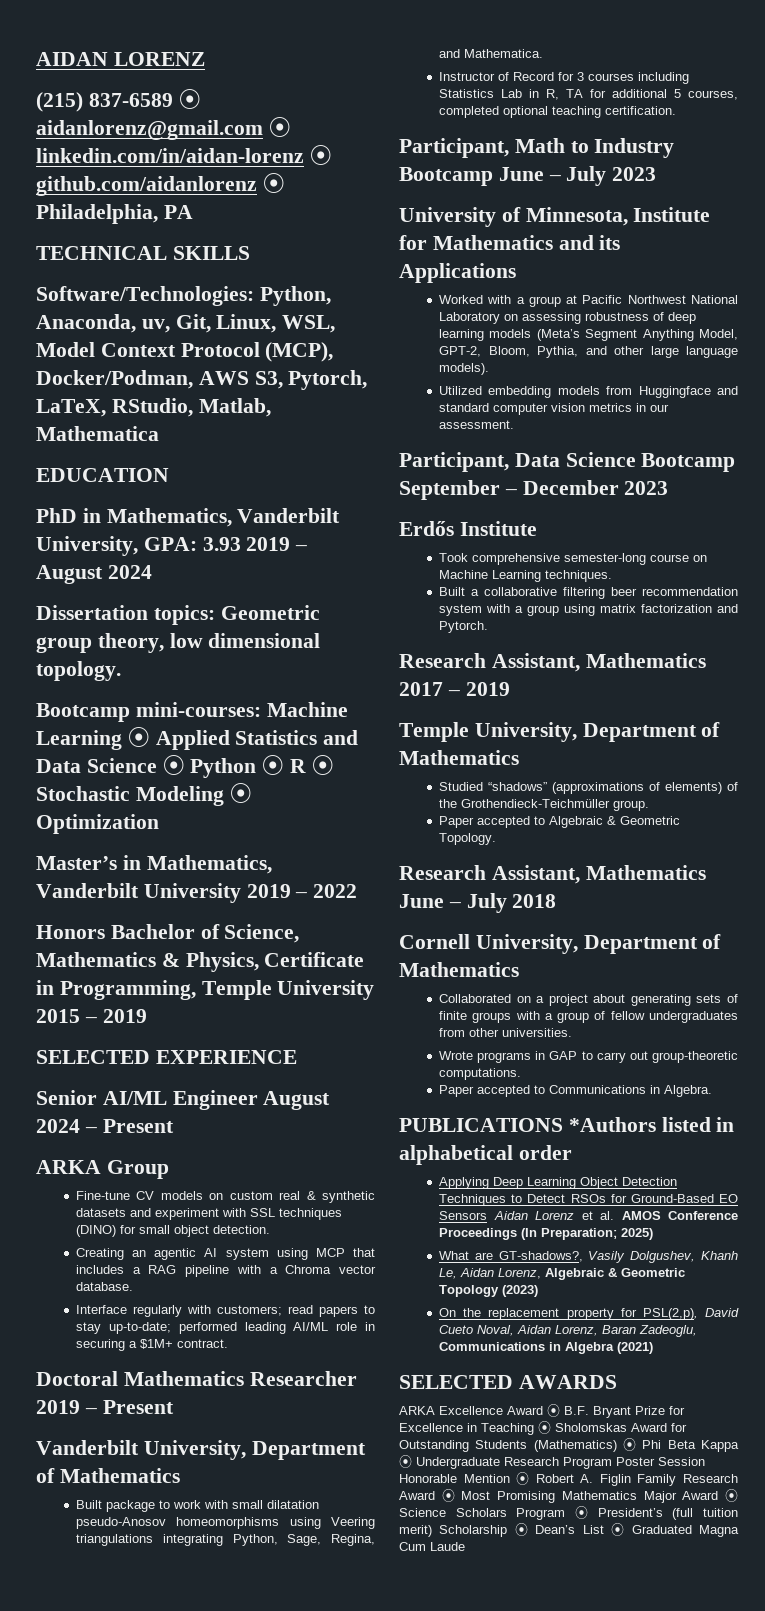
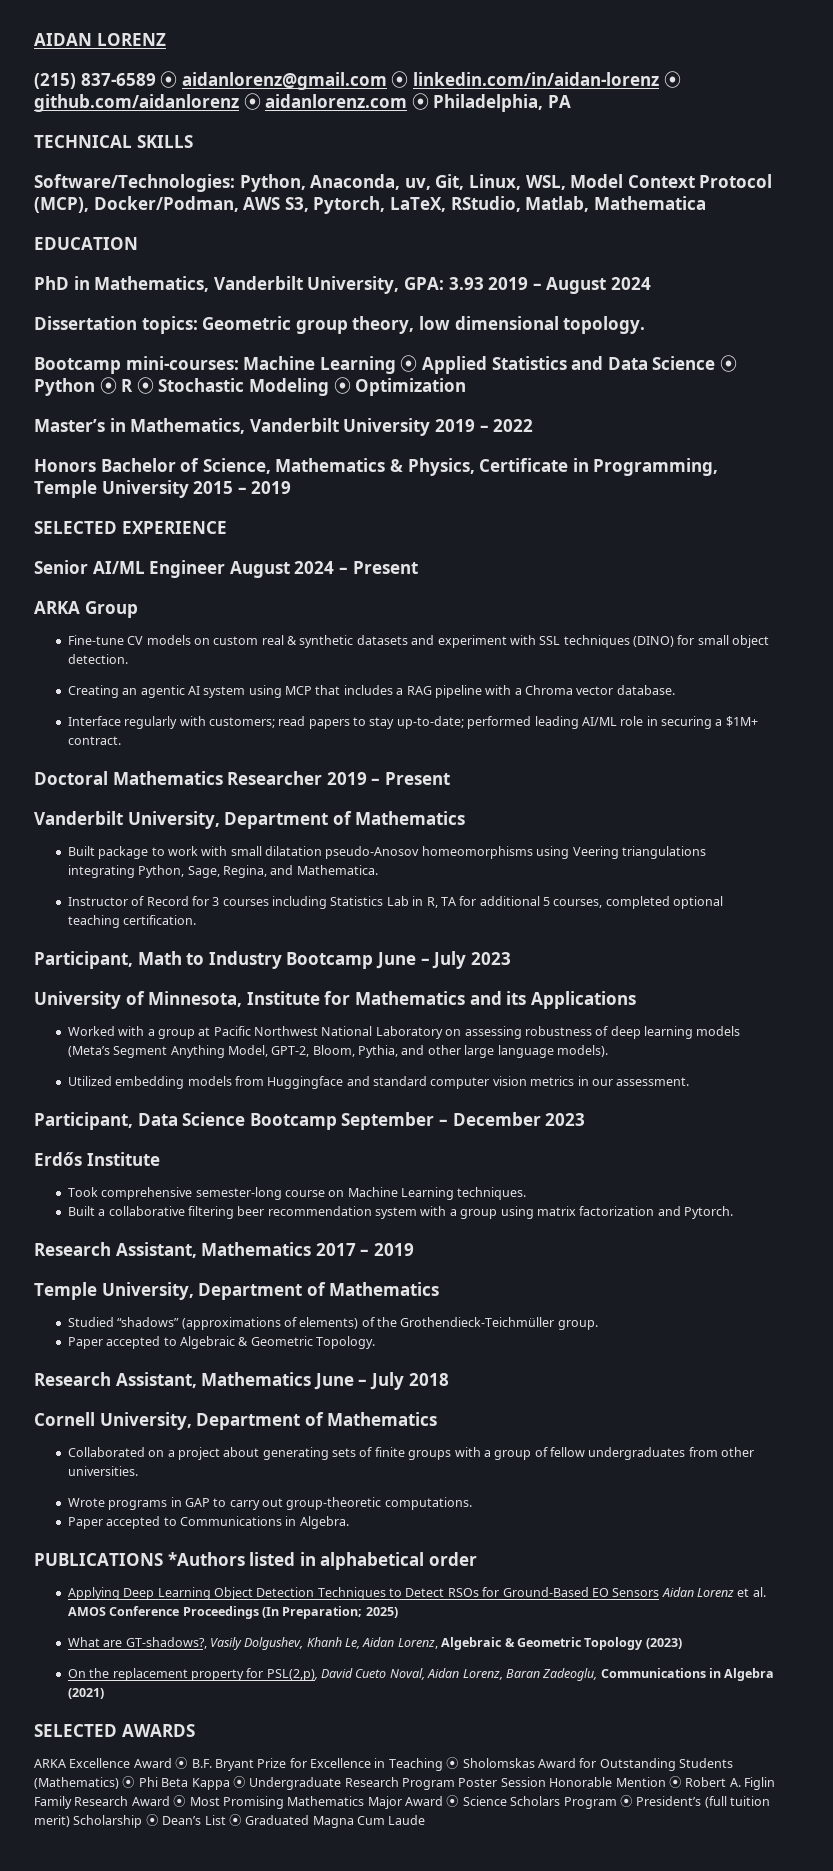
(285, 183) none -> [265,93,429,110] aidanlorenz.com ⦿

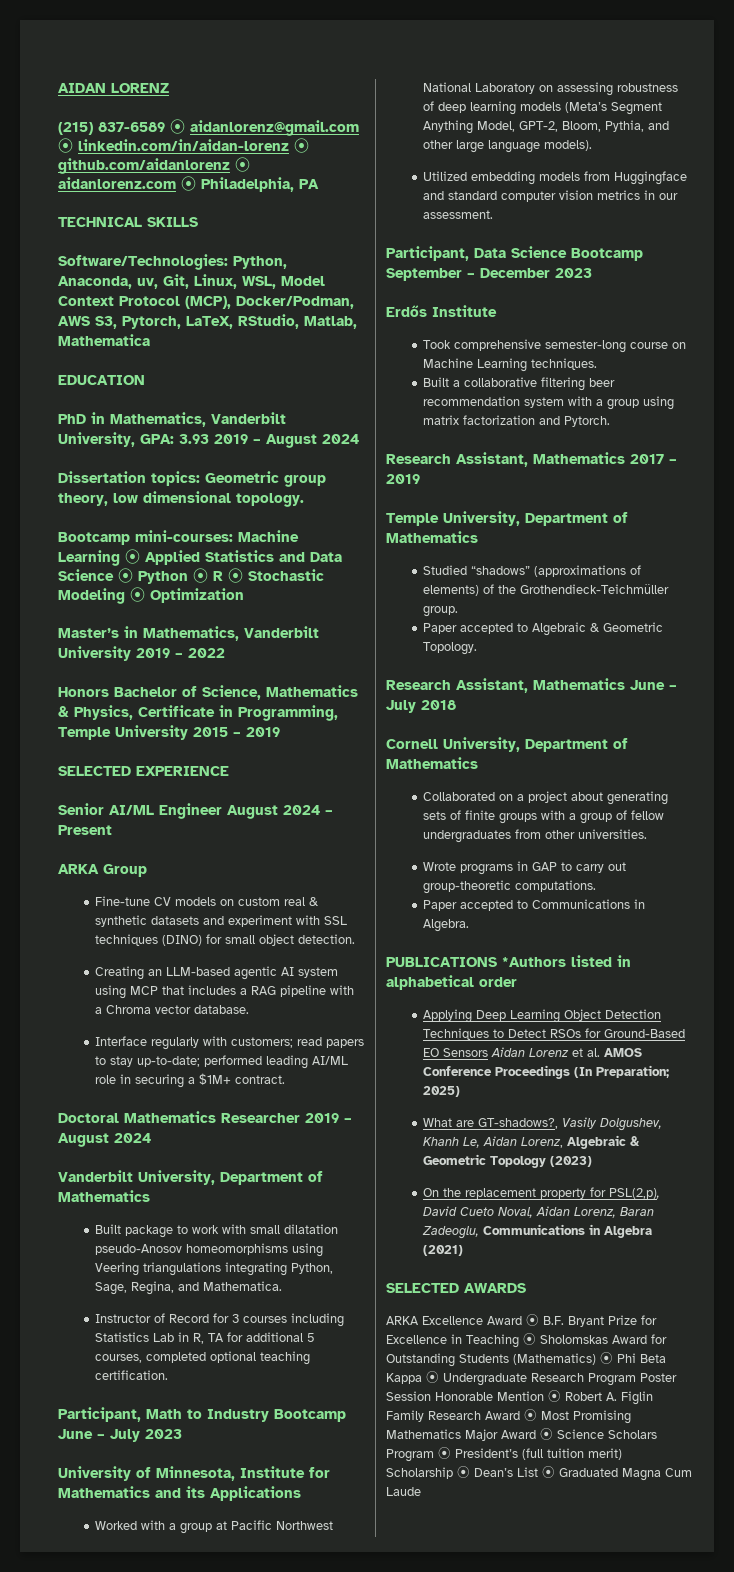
(138, 691) none -> [165,967,230,976] LLM-based
[384,772,450,785] Present -> [58,1133,151,1147] August 2024

